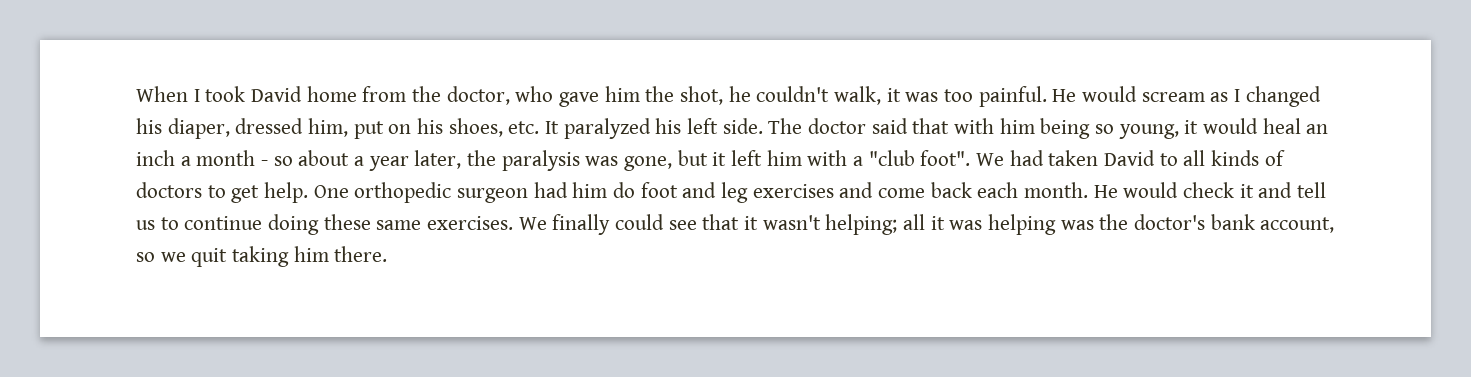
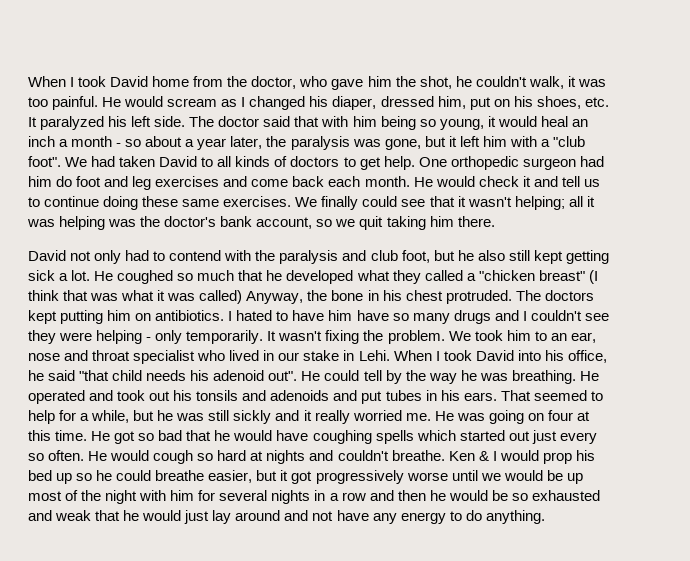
(388, 254) none -> [28,250,609,264] [28,270,598,284] [28,290,594,304] [28,310,609,324] [28,330,596,344] [28,350,607,364] [28,370,599,384] [28,390,603,404] [28,410,590,424] [28,430,597,444] [28,450,595,464] [28,470,583,484] [28,490,600,504] [28,510,545,524] // David not only had to contend with the paralysis and club foot, but he also still kept getting sick a lot. He coughed so much that he developed what they called a "chicken breast" (I think that was what it was called) Anyway, the bone in his chest protruded. The doctors kept putting him on antibiotics. I hated to have him have so many drugs and I couldn't see they were helping - only temporarily. It wasn't fixing the problem. We took him to an ear, nose and throat specialist who lived in our stake in Lehi. When I took David into his office, he said "that child needs his adenoid out". He could tell by the way he was breathing. He operated and took out his tonsils and adenoids and put tubes in his ears. That seemed to help for a while, but he was still sickly and it really worried me. He was going on four at this time. He got so bad that he would have coughing spells which started out just every so often. He would cough so hard at nights and couldn't breathe. Ken & I would prop his bed up so he could breathe easier, but it got progressively worse until we would be up most of the night with him for several nights in a row and then he would be so exhausted and weak that he would just lay around and not have any energy to do anything.

